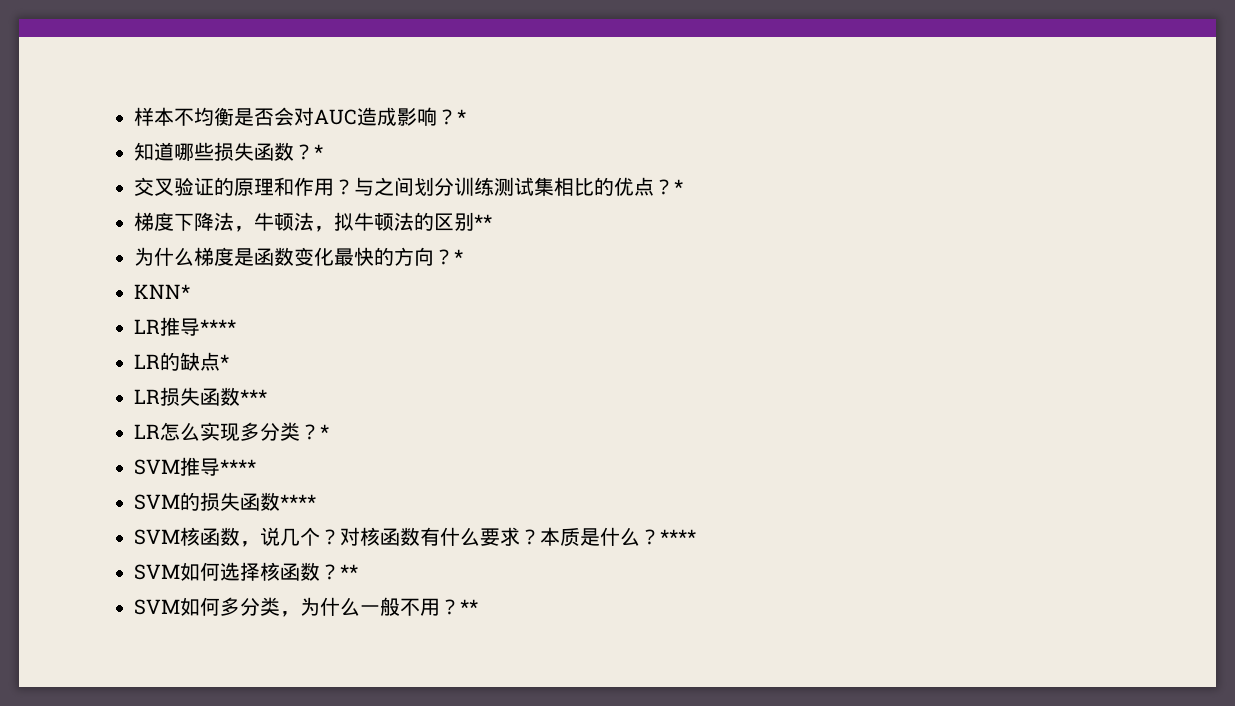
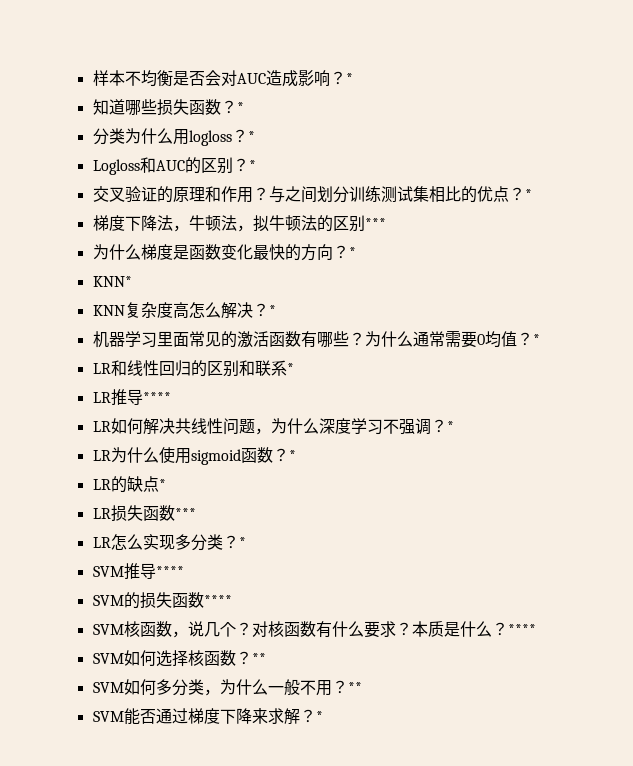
(323, 151) none -> [92,128,255,146] [92,157,256,175] // 分类为什么用logloss？* // Logloss和AUC的区别？*
[474,214,492,229] ** -> [364,218,386,229] ***
[134,317,236,336] LR推导**** -> [92,302,276,319] [92,331,540,348] [92,360,294,377] [92,389,171,406] [92,418,454,435] [92,447,296,465] KNN复杂度高怎么解决？* // 机器学习里面常见的激活函数有哪些？为什么通常需要0均值？* // LR和线性回归的区别和联系* // LR推导**** // LR如何解决共线性问题，为什么深度学习不强调？* // LR为什么使用sigmoid函数？*
(478, 606) none -> [92,708,323,725] // SVM能否通过梯度下降来求解？*

